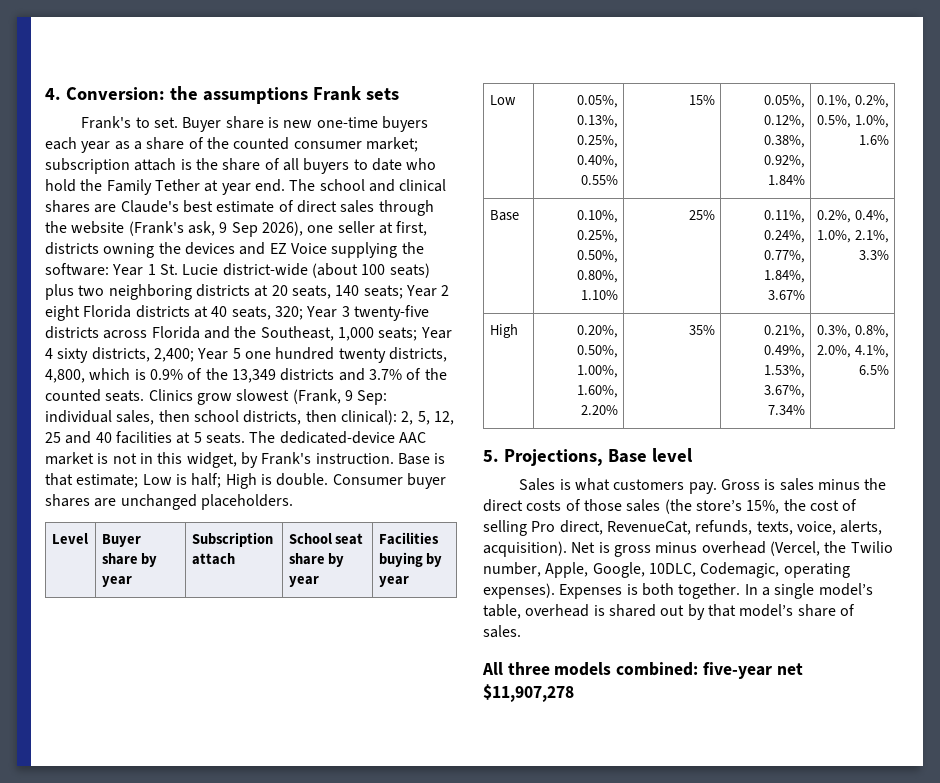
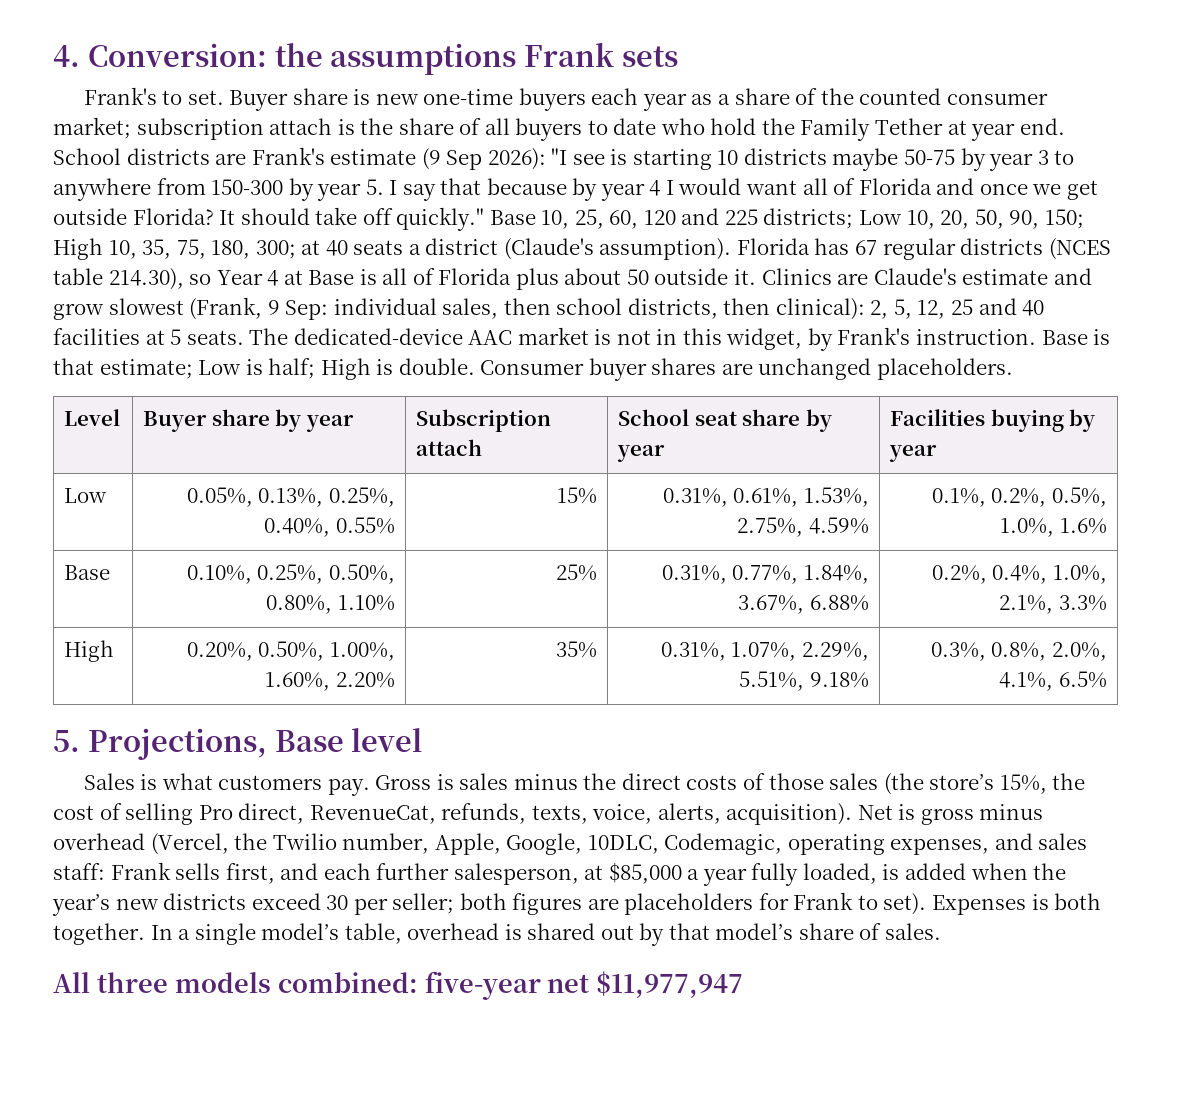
[289,179,447,192] [45,200,434,216] [45,221,428,237] [45,242,424,258] [45,263,430,278] [45,284,450,300] [45,305,429,321] [45,326,452,341] [45,347,447,363] [45,368,447,383] [45,389,193,402] The school and clinical shares are Claude's best estimate of direct sales through the website (Frank's ask, 9 Sep 2026), one seller at first, districts owning the devices and EZ Voice supplying the software: Year 1 St. Lucie district-wide (about 100 seats) plus two neighboring districts at 20 seats, 140 seats; Year 2 eight Florida districts at 40 seats, 320; Year 3 twenty-five districts across Florida and the Southeast, 1,000 seats; Year 4 sixty districts, 2,400; Year 5 one hundred twenty districts, 4,800, which is 0.9% of the 13,349 districts and 3.7% of the counted seats. Clinics -> [53,147,1075,171] [53,178,1098,201] [53,207,1084,231] [53,238,1111,260] [53,268,1092,290] School districts are Frank's estimate (9 Sep 2026): "I see is starting 10 districts maybe 50-75 by year 3 to anywhere from 150-300 by year 5. I say that because by year 4 I would want all of Florida and once we get outside Florida? It should take off quickly." Base 10, 25, 60, 120 and 225 districts; Low 10, 20, 50, 90, 150; High 10, 35, 75, 180, 300; at 40 seats a district (Claude's assumption). Florida has 67 regular districts (NCES table 214.30), so Year 4 at Base is all of Florida plus about 50 outside it. Clinics are Claude's estimate and
[763,95,805,108] [763,115,805,128] [763,135,805,148] [763,155,805,168] [767,175,805,185] 0.05%, 0.12%, 0.38%, 0.92%, 1.84% -> [662,487,869,507] [737,517,869,537] 0.31%, 0.61%, 1.53%, 2.75%, 4.59%
[763,210,805,223] [763,230,805,243] [763,250,805,263] [763,270,805,283] [767,290,805,300] 0.11%, 0.24%, 0.77%, 1.84%, 3.67% -> [661,565,869,584] [738,595,869,614] 0.31%, 0.77%, 1.84%, 3.67%, 6.88%
[763,325,805,338] [763,345,805,358] [763,365,805,378] [763,385,805,398] [767,405,805,415] 0.21%, 0.49%, 1.53%, 3.67%, 7.34% -> [660,642,869,661] [739,671,869,691] 0.31%, 1.07%, 2.29%, 5.51%, 9.18%
[483,583,555,599] expenses). -> [890,833,1088,855] [53,862,1067,886] [52,892,927,916] expenses, and sales staff: Frank sells first, and each further salesperson, at $85,000 a year fully loaded, is added when the year’s new districts exceed 30 per seller; both figures are placeholders for Frank to set).
[483,684,574,702] $11,907,278 -> [596,971,744,998] $11,977,947

